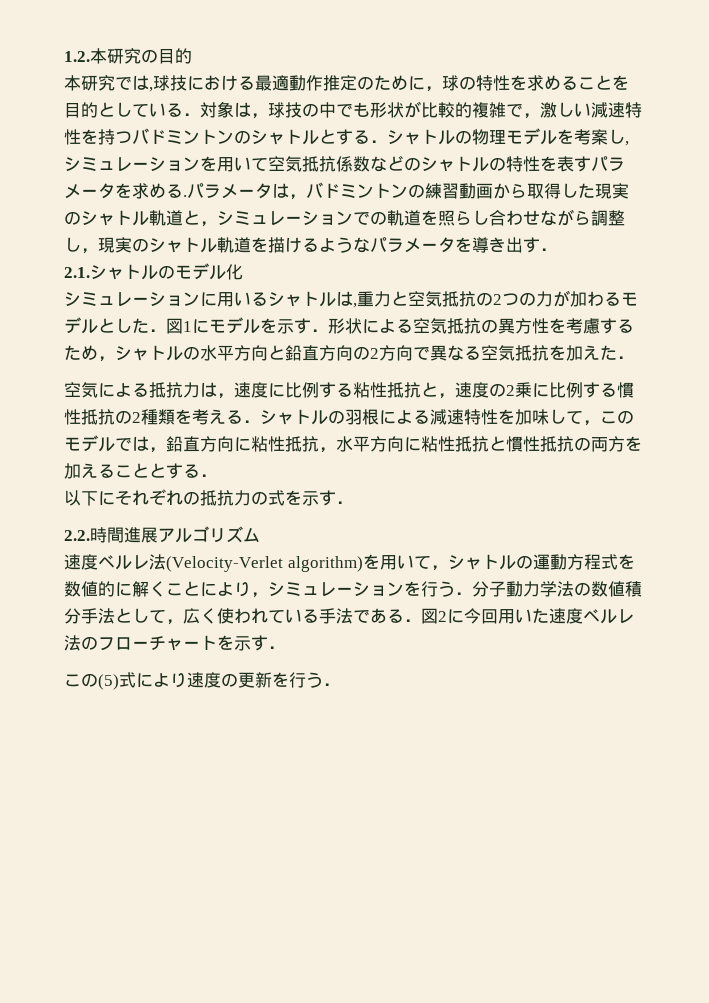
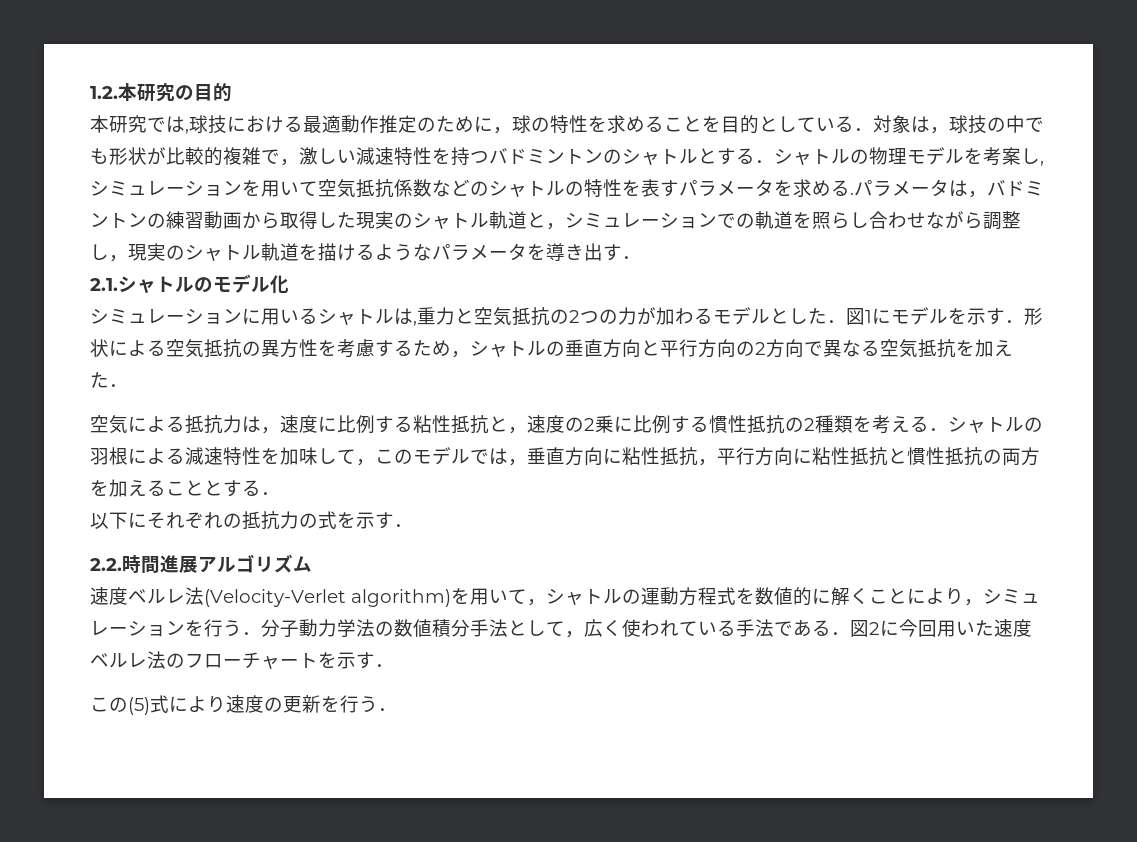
[200,345,319,361] 水平方向と鉛直 -> [565,339,698,358] 垂直方向と平行
[166,436,183,452] 鉛 -> [527,447,546,464] 垂
[336,436,370,452] 水平 -> [717,447,755,465] 平行

